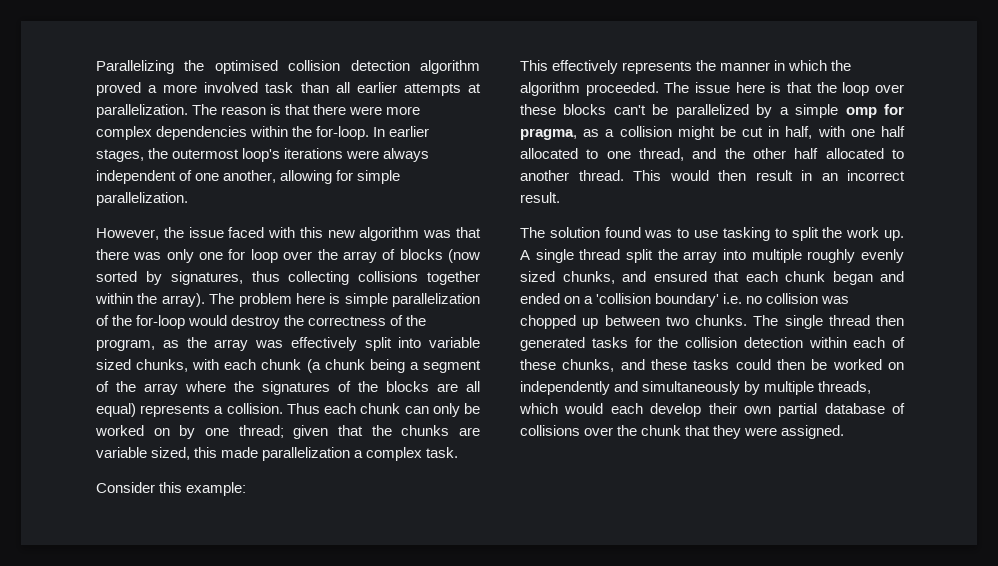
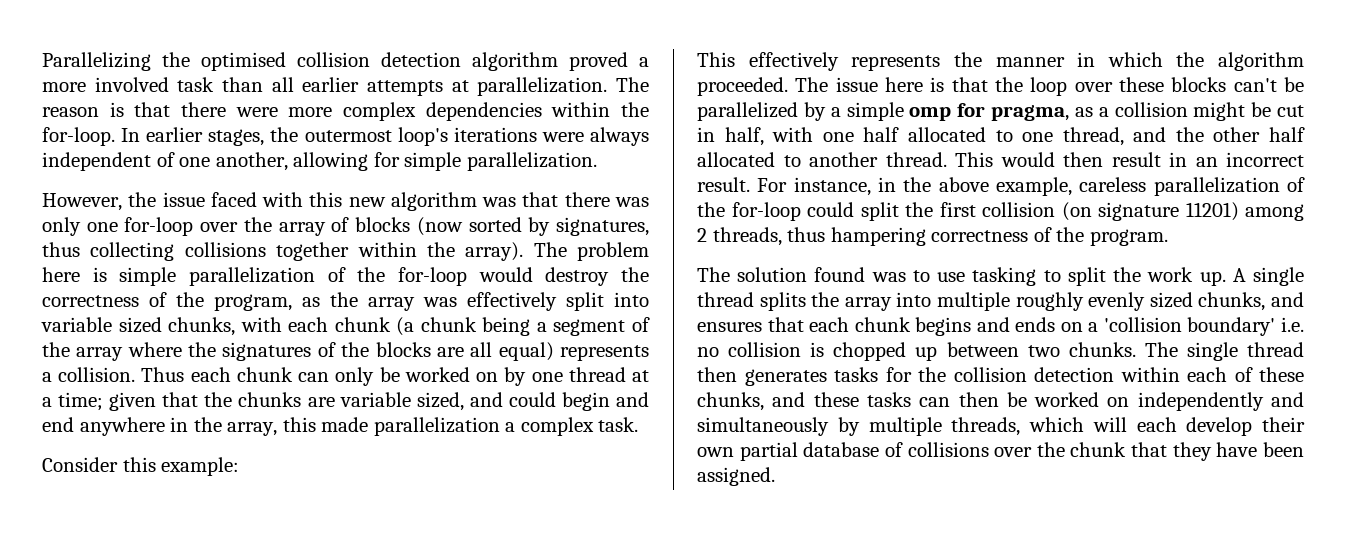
[228,249,278,263] for loop -> [124,217,194,236] for-loop
[238,425,284,438] thread; -> [568,367,650,382] [42,392,104,411] thread at a time;
(191, 453) none -> [469,392,649,411] [42,417,278,436] and could begin and end anywhere in the array,
(560, 197) none -> [757,177,1305,196] [697,202,1304,221] [697,227,1168,246] For instance, in the above example, careless parallelization of the for-loop could split the first collision (on signature 11201) among 2 threads, thus hampering correctness of the program.
[626,249,653,263] split -> [759,292,806,311] splits
[653,271,707,282] ensured -> [697,322,762,332] ensures
[832,271,904,285] [520,293,560,304] began and ended -> [915,317,1056,336] begins and ends
[821,296,850,304] was -> [810,342,825,357] is
[520,337,585,351] generated -> [744,369,827,386] generates
[735,359,771,370] could -> [919,397,951,407] can
[564,403,604,414] would -> [1092,417,1127,432] will
[744,427,778,436] were -> [1216,442,1304,457] have been

